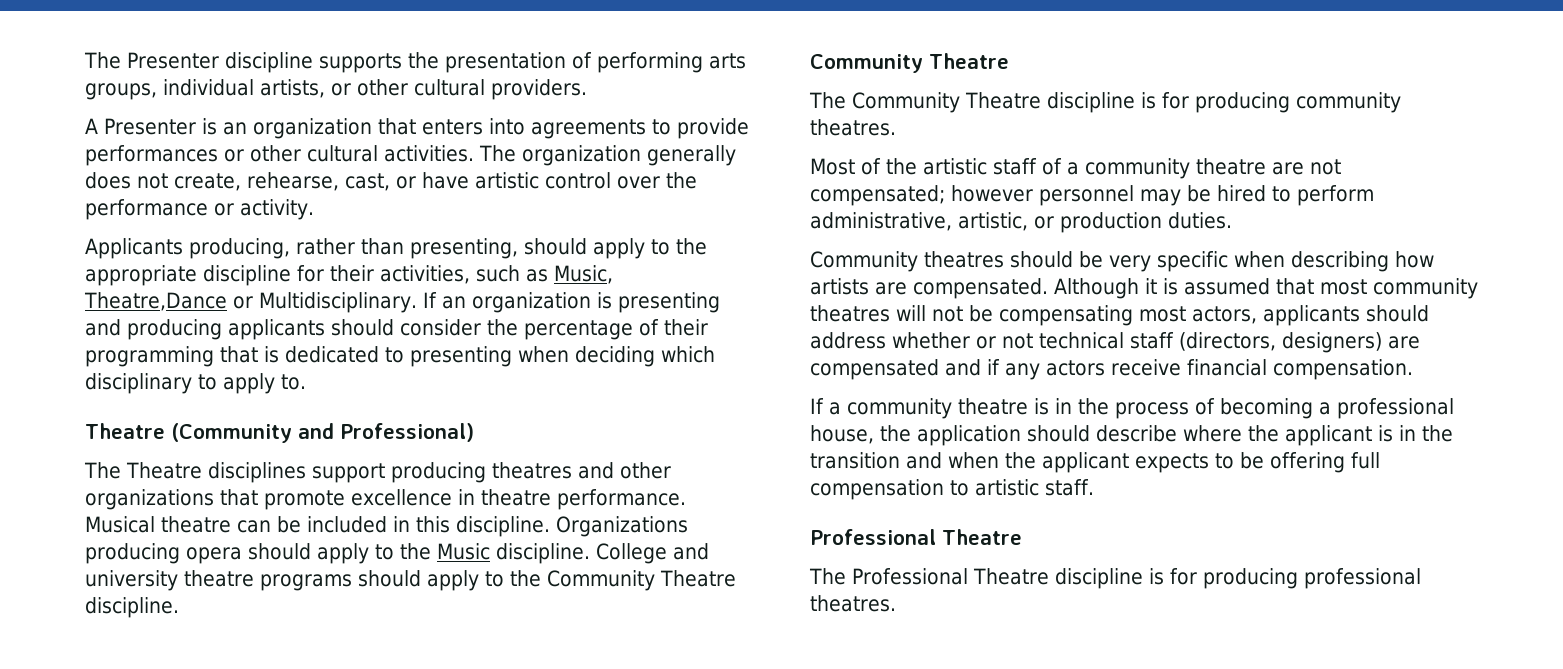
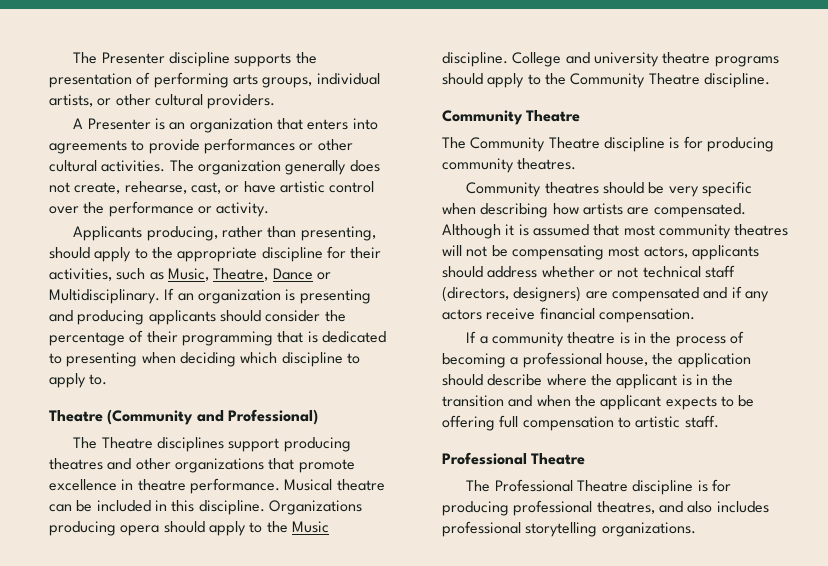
[84,292,227,311] Theatre,Dance -> [213,268,313,281] Theatre, Dance
[85,373,192,394] disciplinary -> [281,352,343,367] discipline
[810,158,1341,179] [810,185,1374,206] [810,212,1232,233] // Most of the artistic staff of a community theatre are not compensated; however personnel may be hired to perform administrative, artistic, or production duties. -> (577, 164) none
[810,595,896,612] theatres. -> [596,501,769,514] [442,521,696,537] theatres, and also includes professional storytelling organizations.

